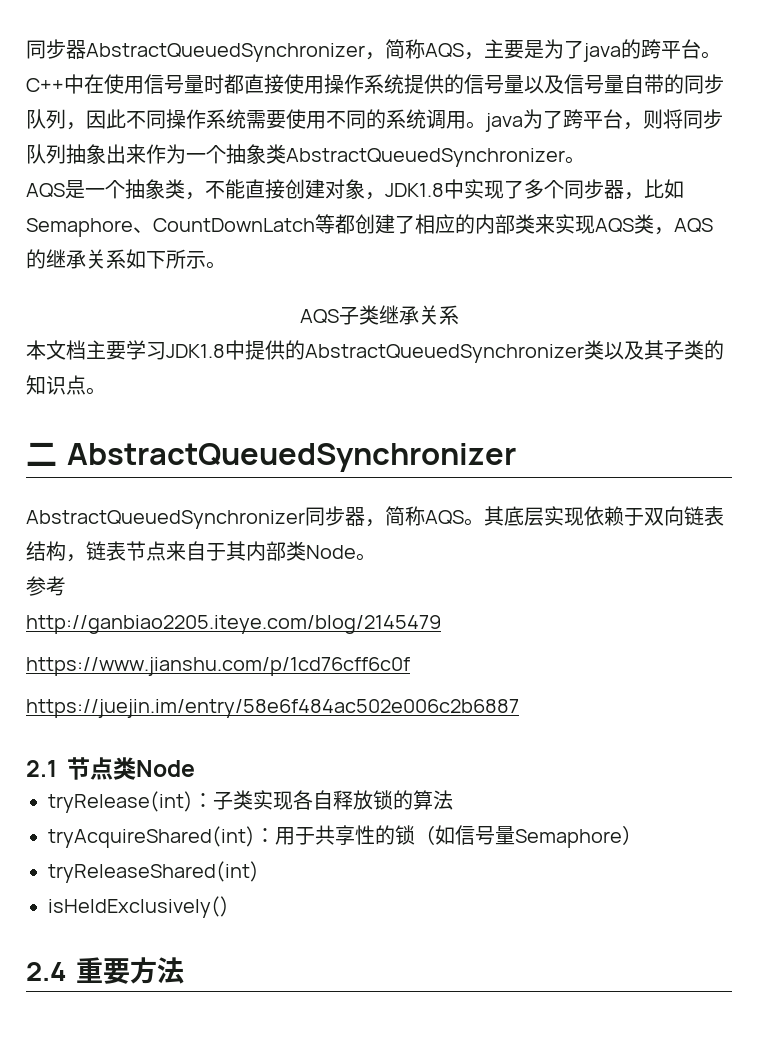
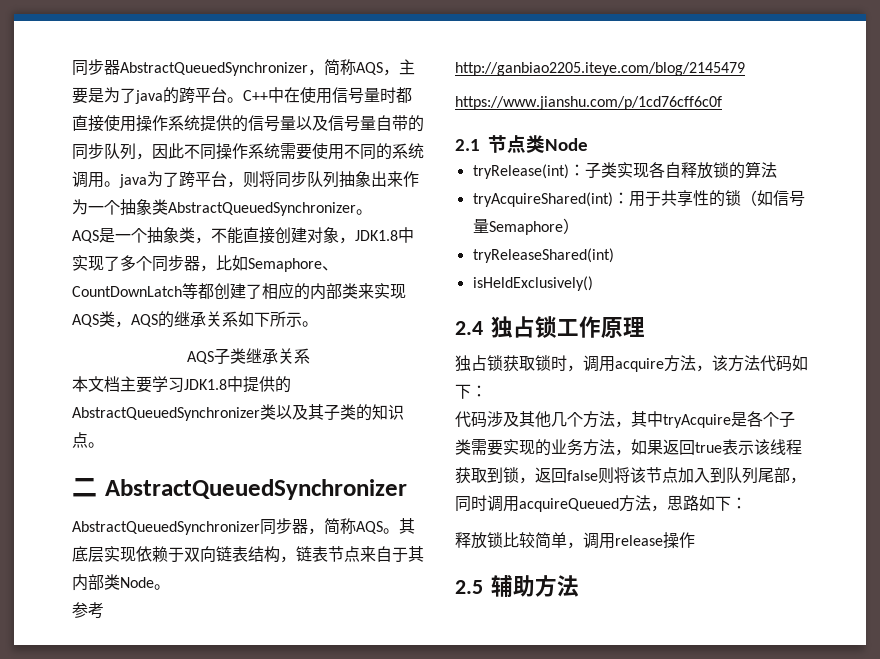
[26,699,519,718] // https://juejin.im/entry/58e6f484ac502e006c2b6887 -> (722, 103) none
[76,957,130,984] 重要 -> [491,316,645,338] [455,355,808,372] [455,384,487,399] [455,411,795,428] [455,439,802,456] [455,467,806,484] [455,495,747,512] [455,532,695,549] [455,574,535,597] 独占锁工作原理 // 独占锁获取锁时，调用acquire方法，该方法代码如下： // 代码涉及其他几个方法，其中tryAcquire是各个子类需要实现的业务方法，如果返回true表示该线程获取到锁，返回false则将该节点加入到队列尾部，同时调用acquireQueued方法，思路如下： // 释放锁比较简单，调用release操作 // 2.5辅助

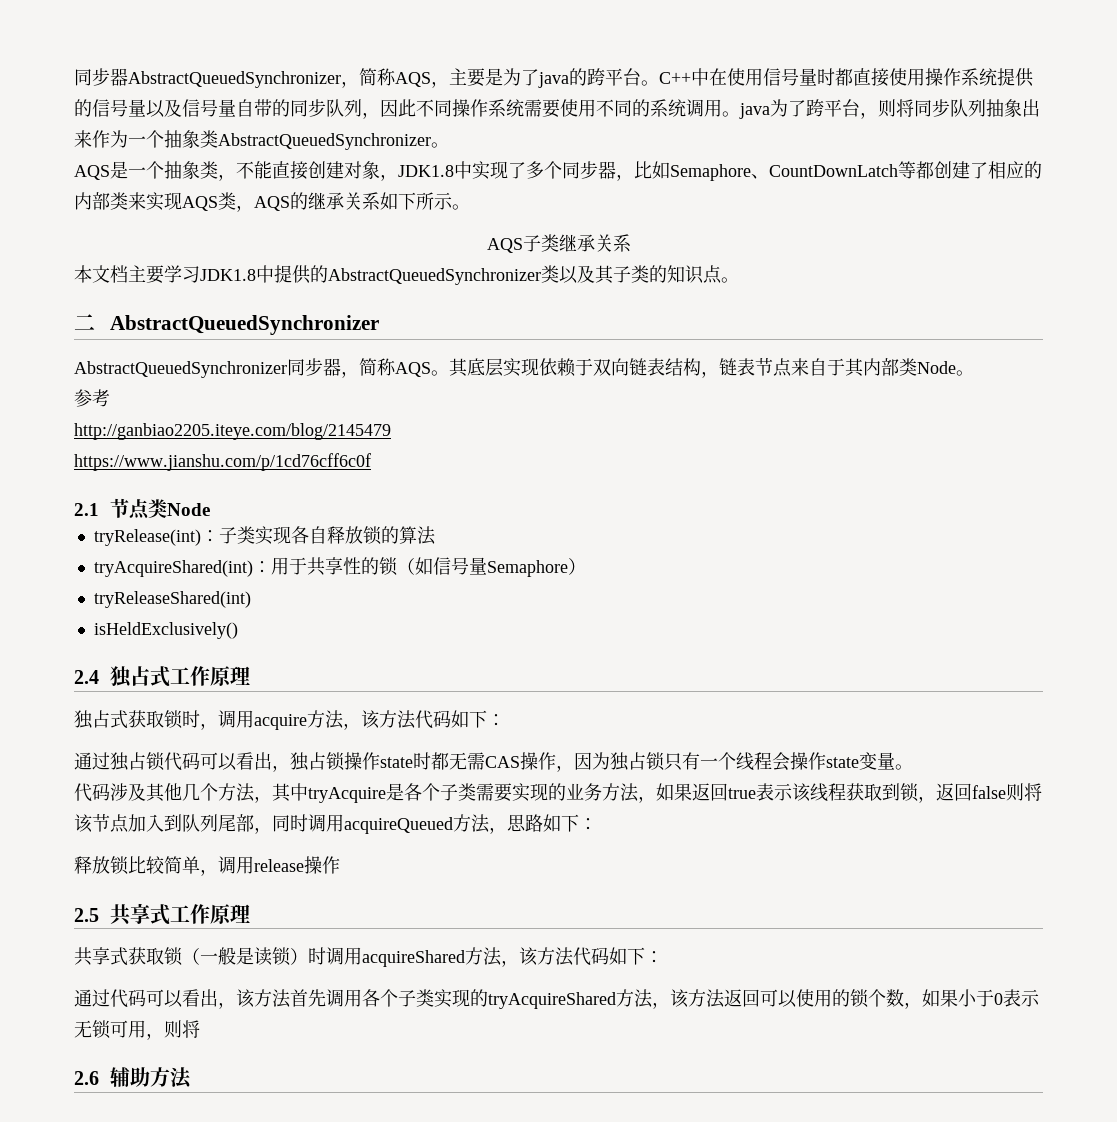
[535,316,557,338] 锁 -> [149,666,170,687] 式
[487,355,503,371] 锁 -> [110,710,128,729] 式
(487, 391) none -> [74,752,913,772] // 通过独占锁代码可以看出，独占锁操作state时都无需CAS操作，因为独占锁只有一个线程会操作state变量。
(483, 587) none -> [109,903,250,925] [74,947,663,967] [74,989,1040,1009] [74,1020,200,1040] [74,1071,99,1085] 共享式工作原理 // 共享式获取锁（一般是读锁）时调用acquireShared方法，该方法代码如下： // 通过代码可以看出，该方法首先调用各个子类实现的tryAcquireShared方法，该方法返回可以使用的锁个数，如果小于0表示无锁可用，则将 // 2.6

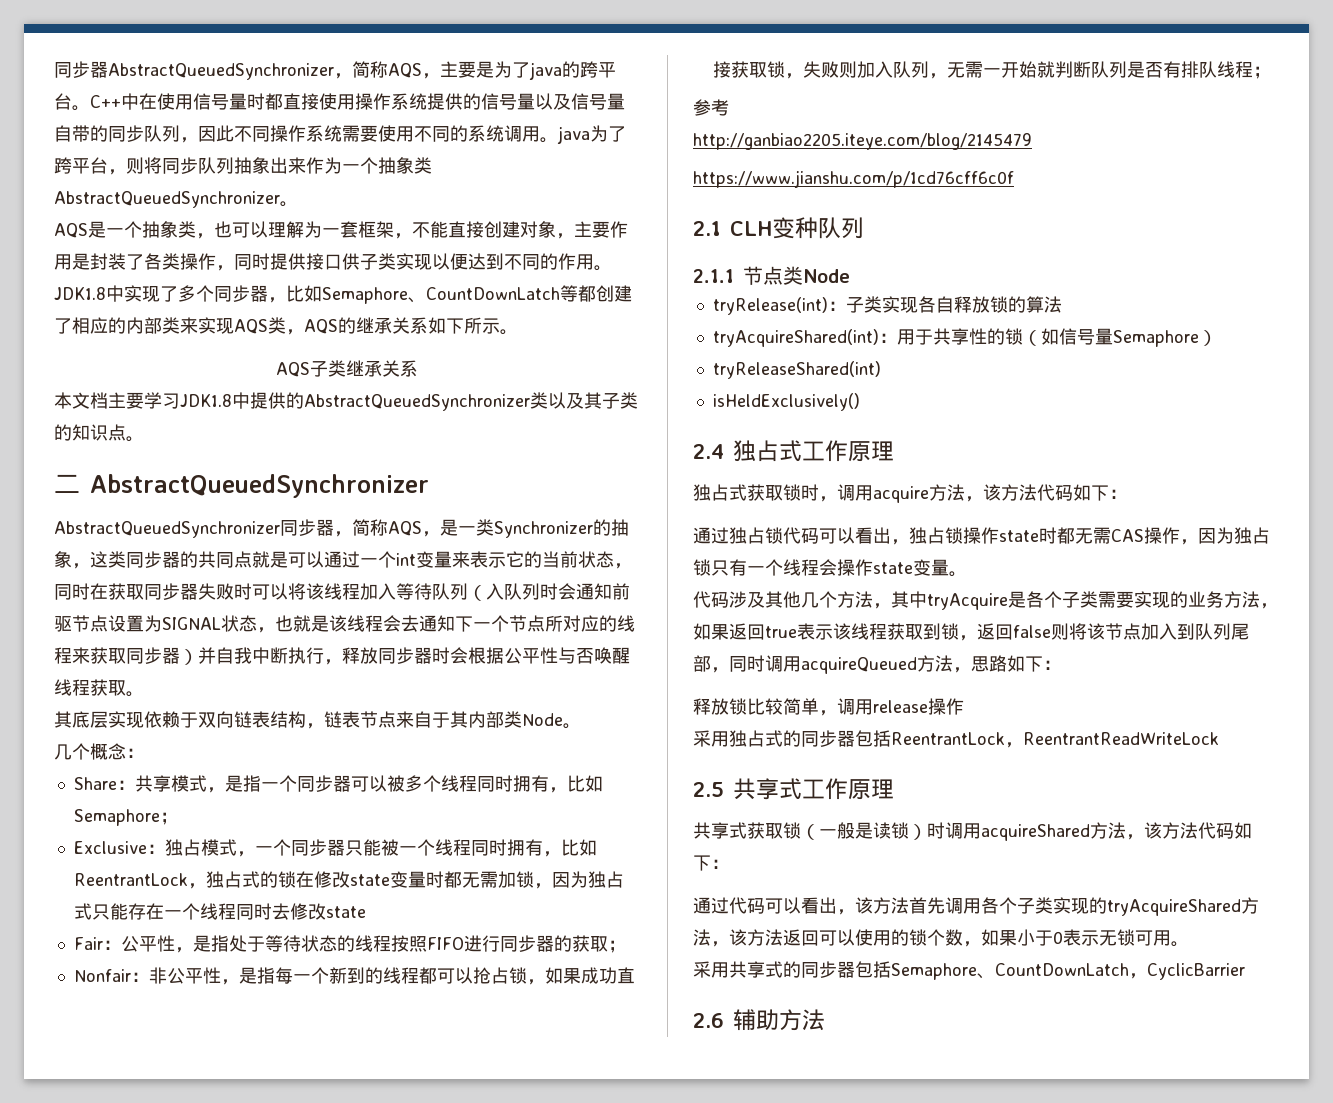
(236, 177) none -> [214,221,412,239] 也可以理解为一套框架，
(398, 177) none -> [574,221,628,238] [54,253,612,271] 主要作用是封装了各类操作，同时提供接口供子类实现以便达到不同的作用。
[431,370,449,376] 。 -> [422,519,629,538] [54,551,632,569] [54,583,630,601] [54,615,635,633] [54,647,630,665] [54,679,144,697] ，是一类Synchronizer的抽象，这类同步器的共同点就是可以通过一个int变量来表示它的当前状态，同时在获取同步器失败时可以将该线程加入等待队列（入队列时会通知前驱节点设置为SIGNAL状态，也就是该线程会去通知下一个节点所对应的线程来获取同步器）并自我中断执行，释放同步器时会根据公平性与否唤醒线程获取。 //
[74,389,110,407] [74,423,391,440] [74,453,371,471] [74,503,99,516] 参考 // http://ganbiao2205.iteye.com/blog/2145479 // https://www.jianshu.com/p/1cd76cff6c0f // 2.1 -> [54,743,144,760] [73,775,603,793] [73,809,178,826] [73,839,597,857] [73,871,624,889] [73,903,366,920] [73,935,626,953] [73,967,635,985] [712,61,1271,79] [693,99,729,116] [693,133,1032,150] [693,170,1014,188] [693,217,864,239] [693,269,734,283] 几个概念： // Share：共享模式，是指一个同步器可以被多个线程同时拥有，比如Semaphore； // Exclusive：独占模式，一个同步器只能被一个线程同时拥有，比如ReentrantLock，独占式的锁在修改state变量时都无需加锁，因为独占式只能存在一个线程同时去修改state // Fair：公平性，是指处于等待状态的线程按照FIFO进行同步器的获取； // Nonfair：非公平性，是指每一个新到的线程都可以抢占锁，如果成功直接获取锁，失败则加入队列，无需一开始就判断队列是否有排队线程； // 参考 // http://ganbiao2205.iteye.com/blog/2145479 // https://www.jianshu.com/p/1cd76cff6c0f // 2.1 CLH变种队列 // 2.1.1
(340, 865) none -> [693,730,1219,748] // 采用独占式的同步器包括ReentrantLock，ReentrantReadWriteLock
[146,1020,200,1040] ，则将 -> [1171,941,1189,947] [693,961,1245,980] 。 // 采用共享式的同步器包括Semaphore、CountDownLatch，CyclicBarrier

